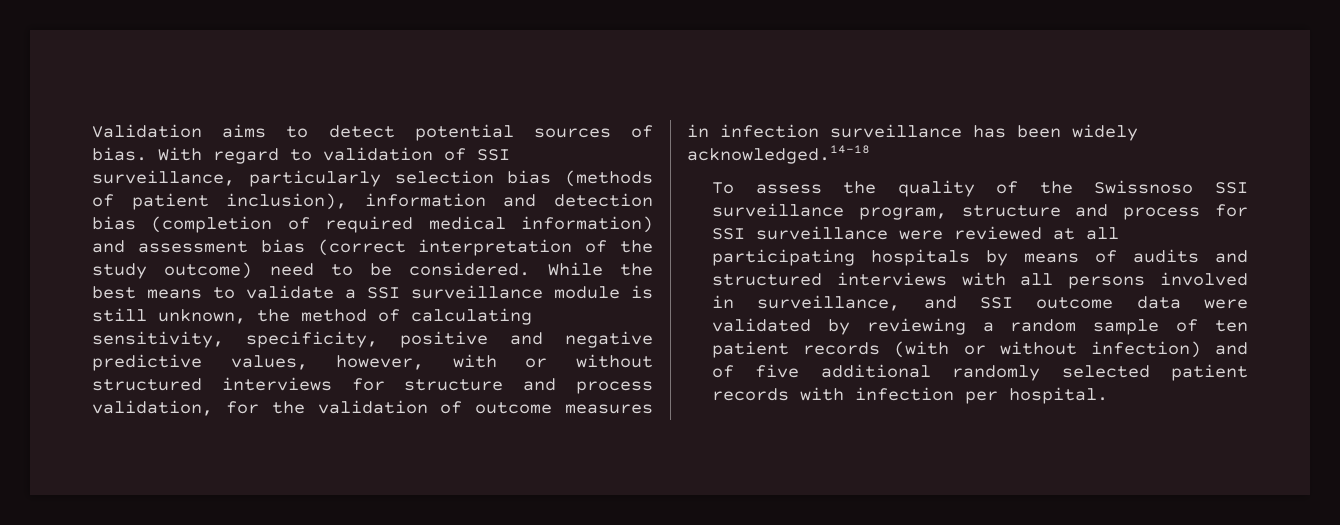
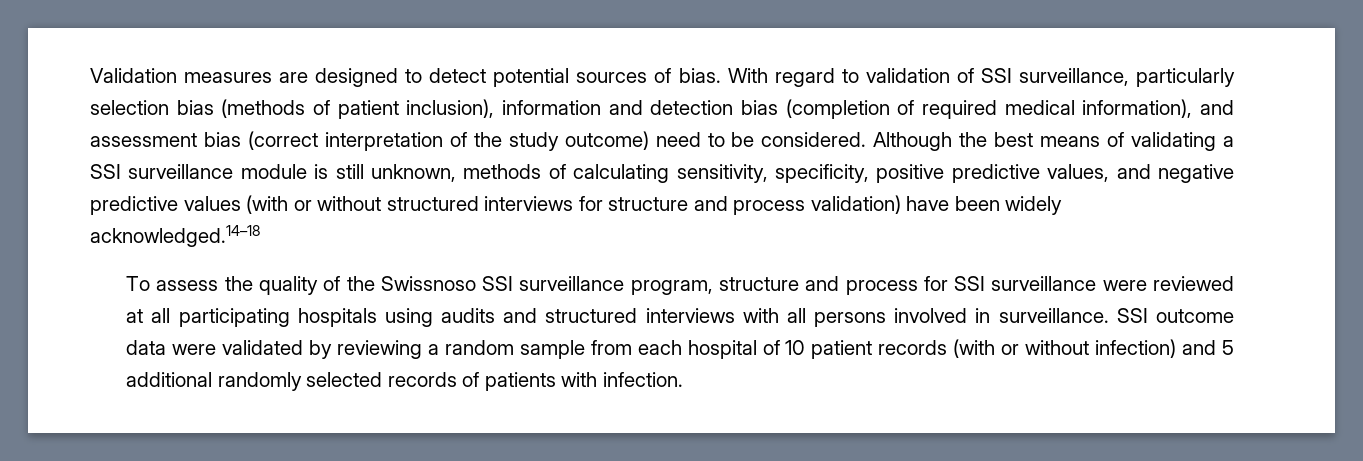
[222,124,267,138] aims -> [184,68,399,87] measures are designed
[521,216,653,233] information) -> [1082,99,1193,118] information),
[547,262,603,276] While -> [873,132,953,151] Although
[213,285,334,299] to validate -> [1107,132,1217,151] of validating
[257,309,367,322] the method -> [463,164,542,179] methods
(488, 339) none -> [951,164,1110,183] predictive values,
[230,354,497,370] values, however, with -> [183,195,289,214] values (with
[92,400,653,416] [687,124,1006,138] validation, for the validation of outcome measures in infection surveillance has -> [810,195,950,214] validation) have
[986,250,1118,266] by means of -> [384,308,433,327] using
[757,295,957,311] surveillance, and -> [998,308,1109,323] surveillance.
[1176,319,1248,332] of ten -> [590,340,806,359] from each hospital of 10
[712,364,800,378] of five -> [1222,340,1235,355] 5
[1171,364,1248,381] [712,387,1109,404] patient records with infection per hospital. -> [387,372,683,391] records of patients with infection.

